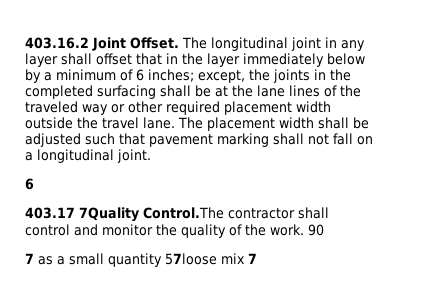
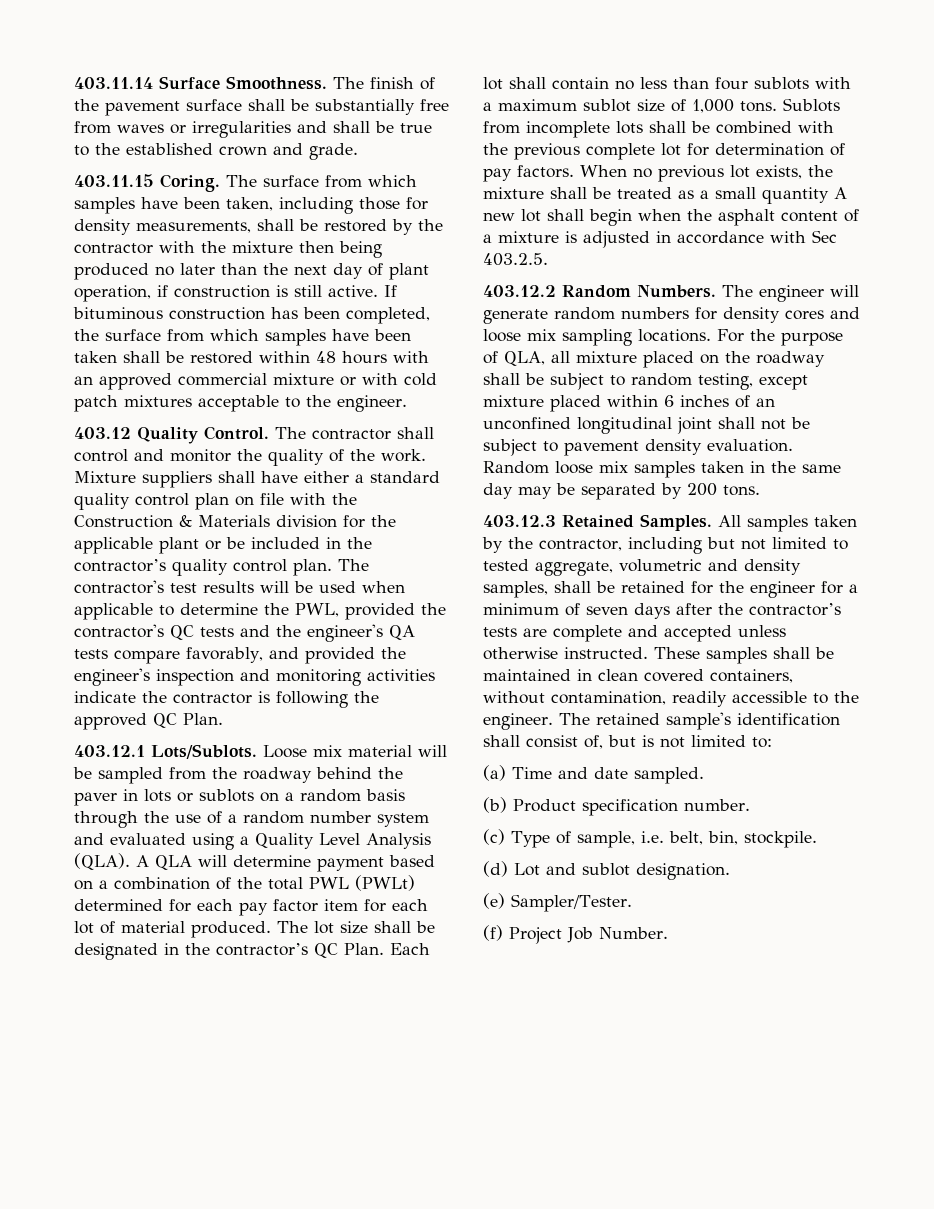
[25,37,365,51] [25,53,365,67] [25,69,351,83] [25,85,361,99] [25,101,331,115] [25,117,369,131] [25,133,373,147] [25,149,151,163] [25,178,34,190] [25,207,224,222] 403.16.2 Joint Offset. The longitudinal joint in any layer shall offset that in the layer immediately below by a minimum of 6 inches; except, the joints in the completed surfacing shall be at the lane lines of the traveled way or other required placement width outside the travel lane. The placement width shall be adjusted such that pavement marking shall not fall on a longitudinal joint. // 6 // 403.17 7Quality Control.The -> [74,76,435,90] [74,99,449,116] [74,121,432,138] [74,143,358,160] [74,174,417,192] [74,197,428,214] [74,219,443,235] [74,241,382,258] [74,263,429,280] [74,285,397,302] [73,307,430,324] [74,329,411,346] [74,351,429,364] [74,373,437,390] [74,395,407,412] [74,426,306,444] 403.11.14 Surface Smoothness. The finish of the pavement surface shall be substantially free from waves or irregularities and shall be true to the established crown and grade. // 403.11.15 Coring. The surface from which samples have been taken, including those for density measurements, shall be restored by the contractor with the mixture then being produced no later than the next day of plant operation, if construction is still active. If bituminous construction has been completed, the surface from which samples have been taken shall be restored within 48 hours with an approved commercial mixture or with cold patch mixtures acceptable to the engineer. // 403.12 Quality Control. The
[308,224,324,236] [25,253,257,267] 90 // 7 as a small quantity 57loose mix 7 -> [74,471,440,488] [74,493,357,510] [74,515,396,528] [74,537,372,554] [74,559,369,576] [74,580,405,594] [74,603,446,620] [74,624,415,642] [74,647,406,664] [74,668,435,686] [74,691,379,708] [74,713,223,730] [74,744,447,759] [73,767,403,784] [74,789,405,806] [74,811,429,828] [74,833,431,850] [74,853,435,872] [74,875,415,891] [74,899,428,916] [74,921,435,938] [74,943,430,960] [483,77,851,90] [483,98,840,113] [483,121,834,138] [483,143,845,160] [483,165,833,182] [483,187,847,204] [483,209,859,226] [483,230,837,248] [483,253,548,266] [483,285,859,302] [483,307,860,324] [483,329,843,346] [483,351,825,368] [483,373,808,390] [483,395,775,412] [483,417,810,434] [483,439,793,456] [483,461,841,478] [483,483,760,500] [483,514,857,532] [482,537,848,554] [483,559,801,576] [483,581,858,598] [483,603,841,619] [483,625,786,642] [483,647,834,664] [483,669,793,683] [483,691,859,707] [483,712,840,730] [483,735,772,749] [483,765,704,784] [483,797,750,816] [483,829,817,848] [483,861,730,880] [483,893,632,912] [483,925,669,944] Mixture suppliers shall have either a standard quality control plan on file with the Construction & Materials division for the applicable plant or be included in the contractor’s quality control plan. The contractor's test results will be used when applicable to determine the PWL, provided the contractor's QC tests and the engineer's QA tests compare favorably, and provided the engineer's inspection and monitoring activities indicate the contractor is following the approved QC Plan. // 403.12.1 Lots/Sublots. Loose mix material will be sampled from the roadway behind the paver in lots or sublots on a random basis through the use of a random number system and evaluated using a Quality Level Analysis (QLA). A QLA will determine payment based on a combination of the total PWL (PWLt) determined for each pay factor item for each lot of material produced. The lot size shall be designated in the contractor’s QC Plan. Each lot shall contain no less than four sublots with a maximum sublot size of 1,000 tons. Sublots from incomplete lots shall be combined with the previous complete lot for determination of pay factors. When no previous lot exists, the mixture shall be treated as a small quantity A new lot shall begin when the asphalt content of a mixture is adjusted in accordance with Sec 403.2.5. // 403.12.2 Random Numbers. The engineer will generate random numbers for density cores and loose mix sampling locations. For the purpose of QLA, all mixture placed on the roadway shall be subject to random testing, except mixture placed within 6 inches of an unconfined longitudinal joint shall not be subject to pavement density evaluation. Random loose mix samples taken in the same day may be separated by 200 tons. // 403.12.3 Retained Samples. All samples taken by the contractor, including but not limited to tested aggregate, volumetric and density samples, shall be retained for the engineer for a minimum of seven days after the contractor’s tests are complete and accepted unless otherwise instructed. These samples shall be maintained in clean covered containers, without contamination, readily accessible to the engineer. The retained sample's identification shall consist of, but is not limited to: // (a) Time and date sampled. // (b) Product specification number. // (c) Type of sample, i.e. belt, bin, stockpile. // (d) Lot and sublot designation. // (e) Sampler/Tester. // (f) Project Job Number.

